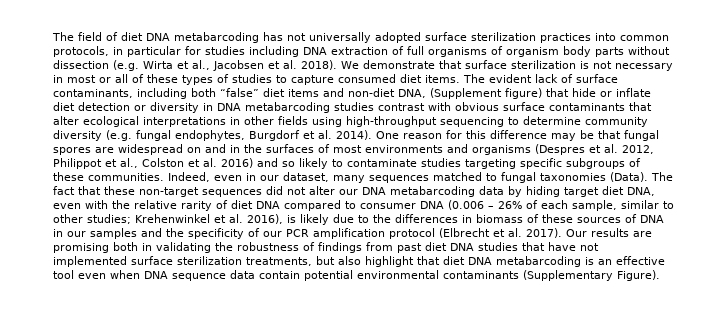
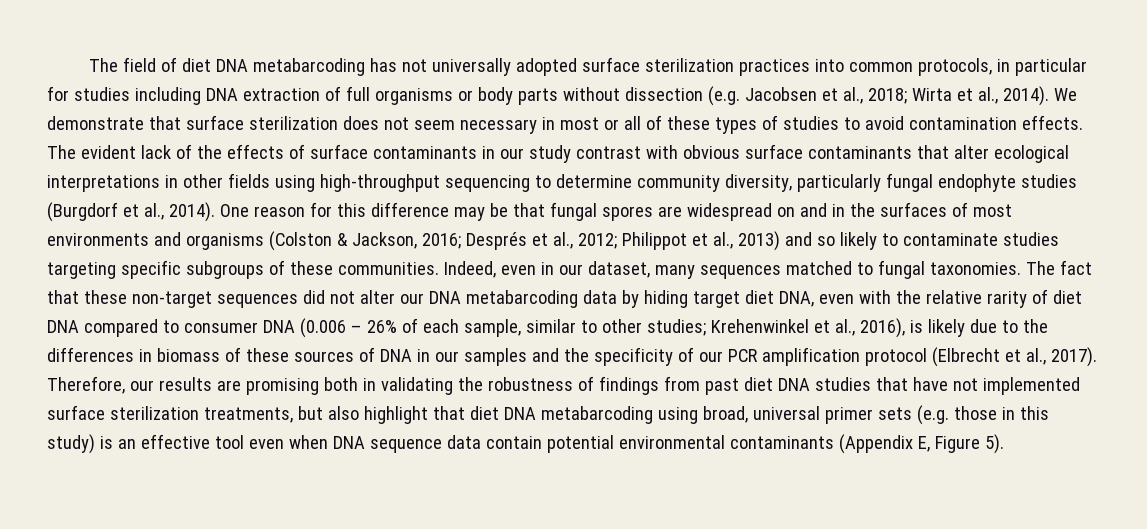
[491,46,559,57] of organism -> [457,90,473,101] or
[143,60,337,71] Wirta et al., Jacobsen et al. 2018). -> [744,86,1049,106] Jacobsen et al., 2018; Wirta et al., 2014).
[580,61,612,69] is not -> [342,116,455,130] does not seem
[291,74,618,85] [53,88,651,99] [53,102,374,113] capture consumed diet items. The evident lack of surface contaminants, including both “false” diet items and non-diet DNA, (Supplement figure) that hide or inflate diet detection or diversity in DNA metabarcoding studies -> [864,115,1083,130] [47,144,571,163] avoid contamination effects. The evident lack of the effects of surface contaminants in our study
[53,130,332,141] diversity (e.g. fungal endophytes, Burgdorf et al. -> [724,173,1077,192] [47,202,164,222] diversity, particularly fungal endophyte studies (Burgdorf et al.,
[535,144,654,155] [53,158,253,169] (Despres et al. 2012, Philippot et al., Colston et al. 2016) -> [268,231,780,251] (Colston & Jackson, 2016; Després et al., 2012; Philippot et al., 2013)
[540,172,648,182] taxonomies (Data). -> [929,262,1021,275] taxonomies.
[229,214,243,223] al. -> [834,319,855,336] al.,
[508,228,587,238] al. 2017). Our -> [1025,347,1097,367] [47,376,154,394] al., 2017). Therefore, our
(581, 261) none -> [657,405,1049,425] [47,434,95,454] using broad, universal primer sets (e.g. those in this study)
[523,270,660,281] (Supplementary Figure). -> [838,434,1004,454] (Appendix E, Figure 5).

